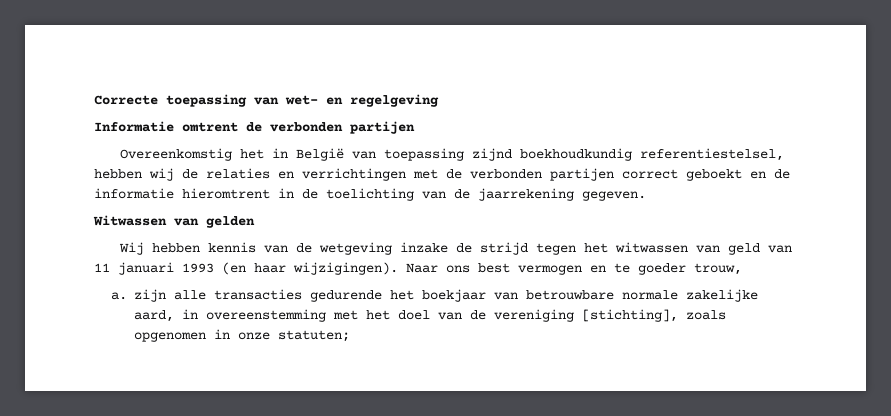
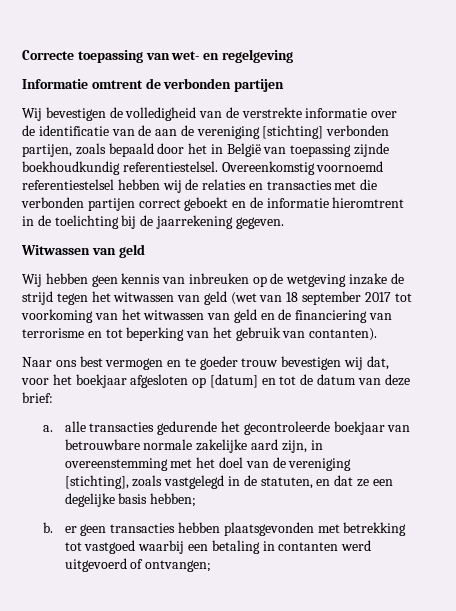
[120,148,233,161] Overeenkomstig -> [22,107,398,121] [22,125,390,139] [22,143,185,157] Wij bevestigen de volledigheid van de verstrekte informatie over de identificatie van de aan de vereniging [stichting] verbonden partijen, zoals bepaald door
[472,148,785,161] zijnd boekhoudkundig referentiestelsel, -> [354,143,390,157] [22,161,384,175] [22,179,114,190] zijnde boekhoudkundig referentiestelsel. Overeenkomstig voornoemd referentiestelsel
[302,168,462,181] verrichtingen met de -> [266,179,378,190] transacties met die
[422,191,446,199] van -> [121,215,137,229] bij
[206,216,255,228] gelden -> [118,244,145,258] geld
(201, 248) none -> [91,275,118,287] geen
(289, 249) none -> [188,273,267,287] inbreuken op
[768,245,793,253] [94,262,398,275] van 11 januari 1993 (en haar wijzigingen). -> [230,291,412,305] [21,309,393,323] [22,327,378,341] (wet van 18 september 2017 tot voorkoming van het witwassen van geld en de financiering van terrorisme en tot beperking van het gebruik van contanten). //
[694,263,742,275] trouw, -> [241,356,389,370] [21,374,410,388] [22,392,53,403] trouw bevestigen wij dat, voor het boekjaar afgesloten op [datum] en tot de datum van deze brief:
[133,289,166,302] zijn -> (54, 428) none
(414, 295) none -> [243,421,330,435] gecontroleerde
[133,310,174,322] aard, -> [250,439,307,453] aard zijn,
[133,329,350,342] opgenomen in onze statuten; -> [164,475,393,489] [64,493,197,507] [43,522,407,536] [64,540,372,554] [64,558,212,572] vastgelegd in de statuten, en dat ze een degelijke basis hebben; // b. er geen transacties hebben plaatsgevonden met betrekking tot vastgoed waarbij een betaling in contanten werd uitgevoerd of ontvangen;

